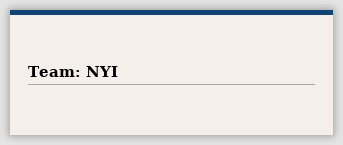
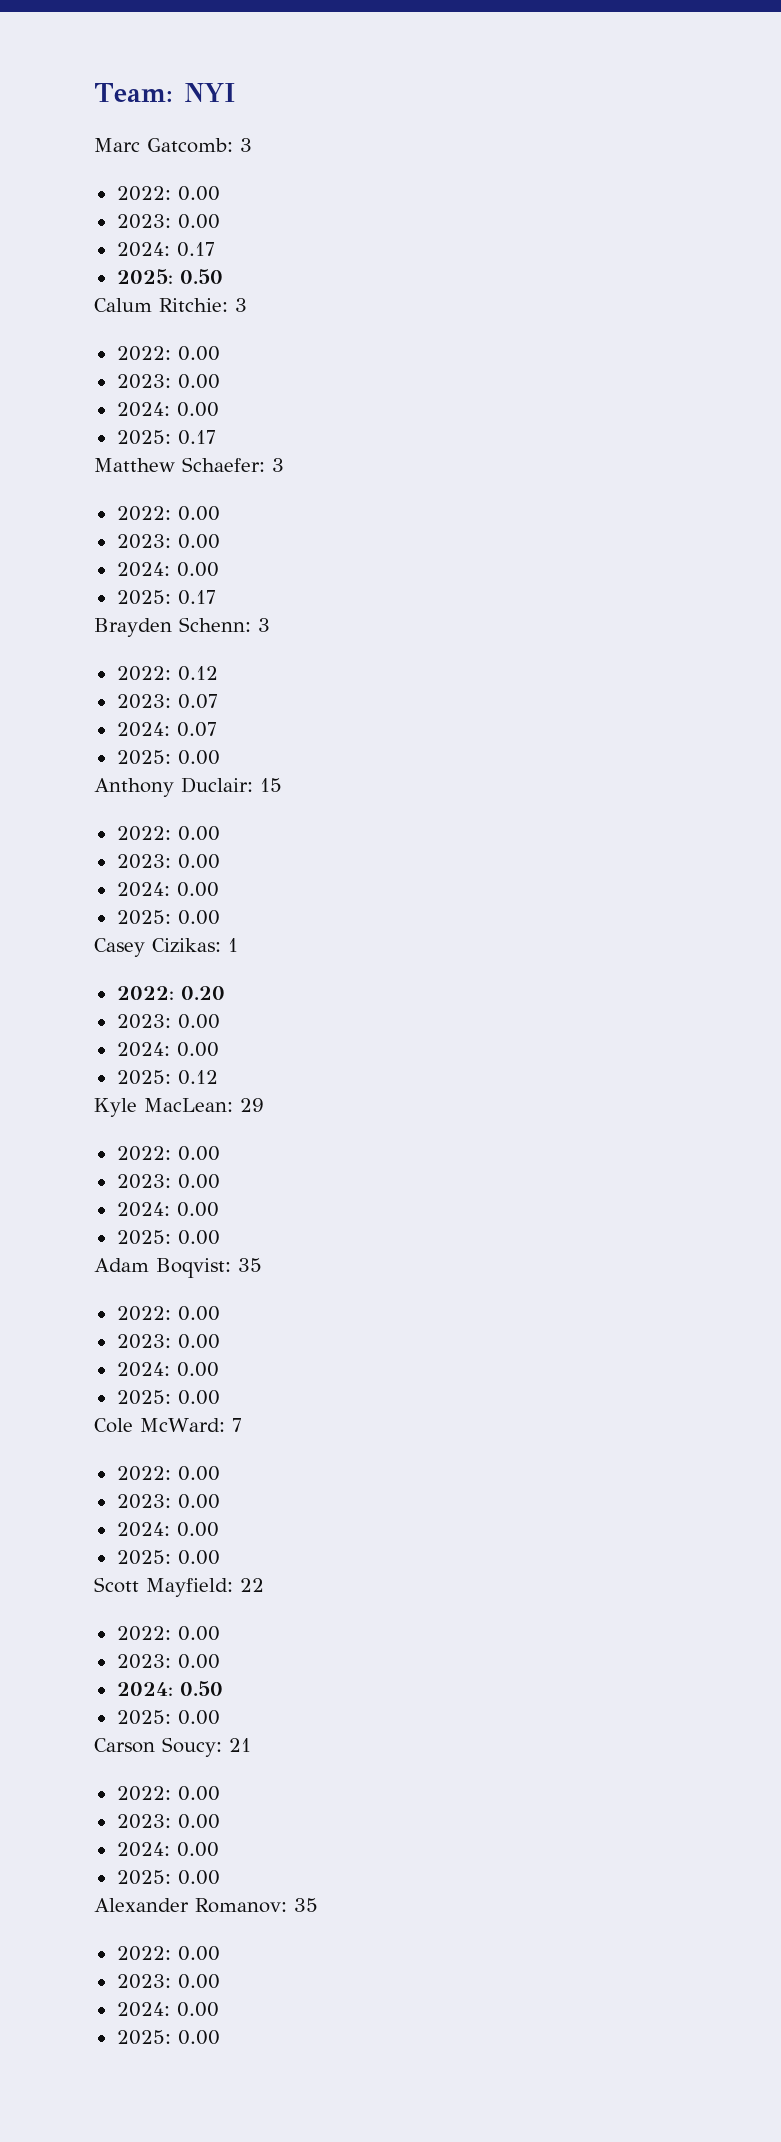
(118, 71) none -> [94,138,252,153] [116,186,220,201] [116,214,220,229] [116,242,215,257] [116,269,223,284] [94,298,247,312] [116,346,220,361] [116,374,220,389] [116,402,219,417] [116,430,216,445] [94,457,284,472] [116,506,220,521] [116,534,220,549] [116,562,219,577] [116,590,216,605] [94,617,270,637] [116,666,218,681] [116,694,218,709] [116,722,217,737] [116,750,220,765] [94,777,282,797] [116,826,220,841] [116,854,220,869] [116,882,219,897] [116,910,220,925] [94,938,238,957] [116,986,225,1000] [116,1014,220,1029] [116,1042,219,1057] [116,1070,218,1085] [94,1098,264,1117] [116,1146,220,1161] [116,1174,220,1189] [116,1202,219,1217] [116,1230,220,1245] [94,1258,262,1278] [116,1306,220,1321] [116,1334,220,1349] [116,1362,219,1377] [116,1390,220,1405] [94,1418,242,1433] [116,1466,220,1481] [116,1494,220,1509] [116,1522,219,1537] [116,1550,220,1565] [94,1577,264,1597] [116,1626,220,1641] [116,1654,220,1669] [116,1681,223,1696] [116,1710,220,1725] [94,1737,251,1757] [116,1786,220,1801] [116,1814,220,1829] [116,1842,219,1857] [116,1870,220,1885] [94,1898,318,1913] [116,1946,220,1961] [116,1974,220,1989] [116,2002,219,2017] [116,2030,220,2045] // Marc Gatcomb: 3 // 2022: 0.00 // 2023: 0.00 // 2024: 0.17 // 2025: 0.50 // Calum Ritchie: 3 // 2022: 0.00 // 2023: 0.00 // 2024: 0.00 // 2025: 0.17 // Matthew Schaefer: 3 // 2022: 0.00 // 2023: 0.00 // 2024: 0.00 // 2025: 0.17 // Brayden Schenn: 3 // 2022: 0.12 // 2023: 0.07 // 2024: 0.07 // 2025: 0.00 // Anthony Duclair: 15 // 2022: 0.00 // 2023: 0.00 // 2024: 0.00 // 2025: 0.00 // Casey Cizikas: 1 // 2022: 0.20 // 2023: 0.00 // 2024: 0.00 // 2025: 0.12 // Kyle MacLean: 29 // 2022: 0.00 // 2023: 0.00 // 2024: 0.00 // 2025: 0.00 // Adam Boqvist: 35 // 2022: 0.00 // 2023: 0.00 // 2024: 0.00 // 2025: 0.00 // Cole McWard: 7 // 2022: 0.00 // 2023: 0.00 // 2024: 0.00 // 2025: 0.00 // Scott Mayfield: 22 // 2022: 0.00 // 2023: 0.00 // 2024: 0.50 // 2025: 0.00 // Carson Soucy: 21 // 2022: 0.00 // 2023: 0.00 // 2024: 0.00 // 2025: 0.00 // Alexander Romanov: 35 // 2022: 0.00 // 2023: 0.00 // 2024: 0.00 // 2025: 0.00

